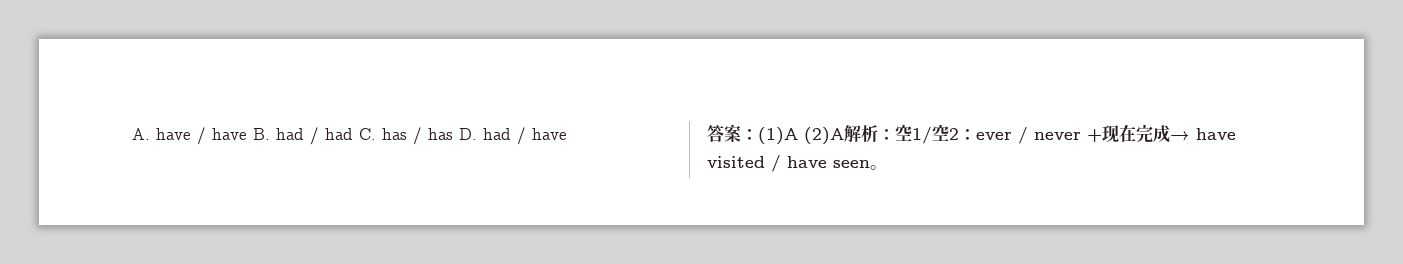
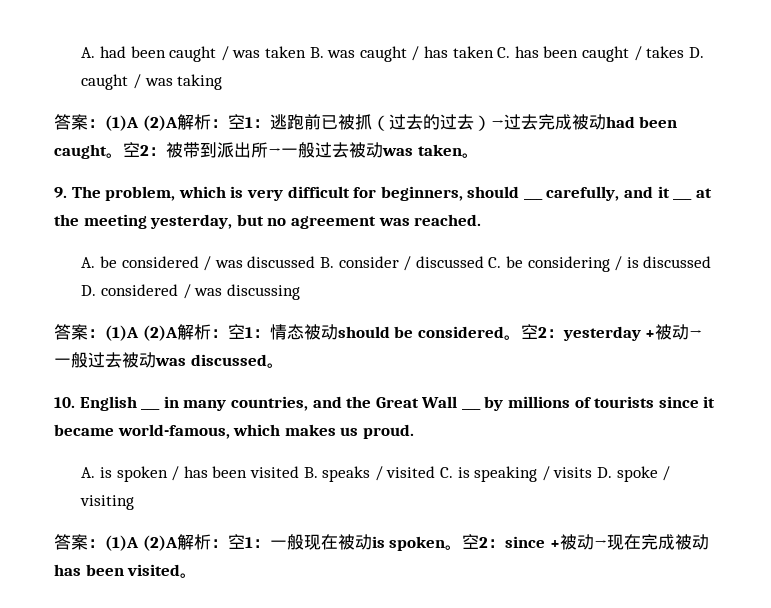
[132,127,568,145] [707,124,1236,145] [707,155,870,172] A. have / have B. had / had C. has / has D. had / have // 答案：(1)A (2)A解析：空1/空2：ever / never +现在完成→ have visited / have seen -> [81,46,704,62] [81,74,223,90] [54,114,678,131] [54,142,479,159] [54,186,520,201] [523,186,670,201] [673,198,693,200] [695,188,712,198] [54,214,482,229] [81,256,712,272] [81,284,300,300] [54,324,703,341] [54,352,284,368] [54,396,161,411] [163,396,458,411] [461,396,716,411] [54,424,414,439] [81,466,671,482] [80,495,135,510] [54,534,709,551] [54,564,181,576] A. had been caught / was taken B. was caught / has taken C. has been caught / takes D. caught / was taking // 答案：(1)A (2)A解析：空1：逃跑前已被抓（过去的过去）→过去完成被动had been caught。空2：被带到派出所→一般过去被动was taken。 // 9. The problem, which is very difficult for beginners, should ___ carefully, and it ___ at the meeting yesterday, but no agreement was reached. // A. be considered / was discussed B. consider / discussed C. be considering / is discussed D. considered / was discussing // 答案：(1)A (2)A解析：空1：情态被动should be considered。空2：yesterday +被动→一般过去被动was discussed。 // 10. English ___ in many countries, and the Great Wall ___ by millions of tourists since it became world-famous, which makes us proud. // A. is spoken / has been visited B. speaks / visited C. is speaking / visits D. spoke / visiting // 答案：(1)A (2)A解析：空1：一般现在被动is spoken。空2：since +被动→现在完成被动has been visited

